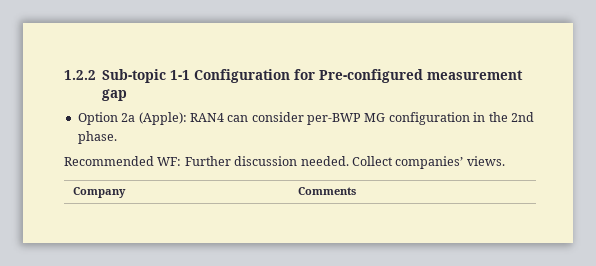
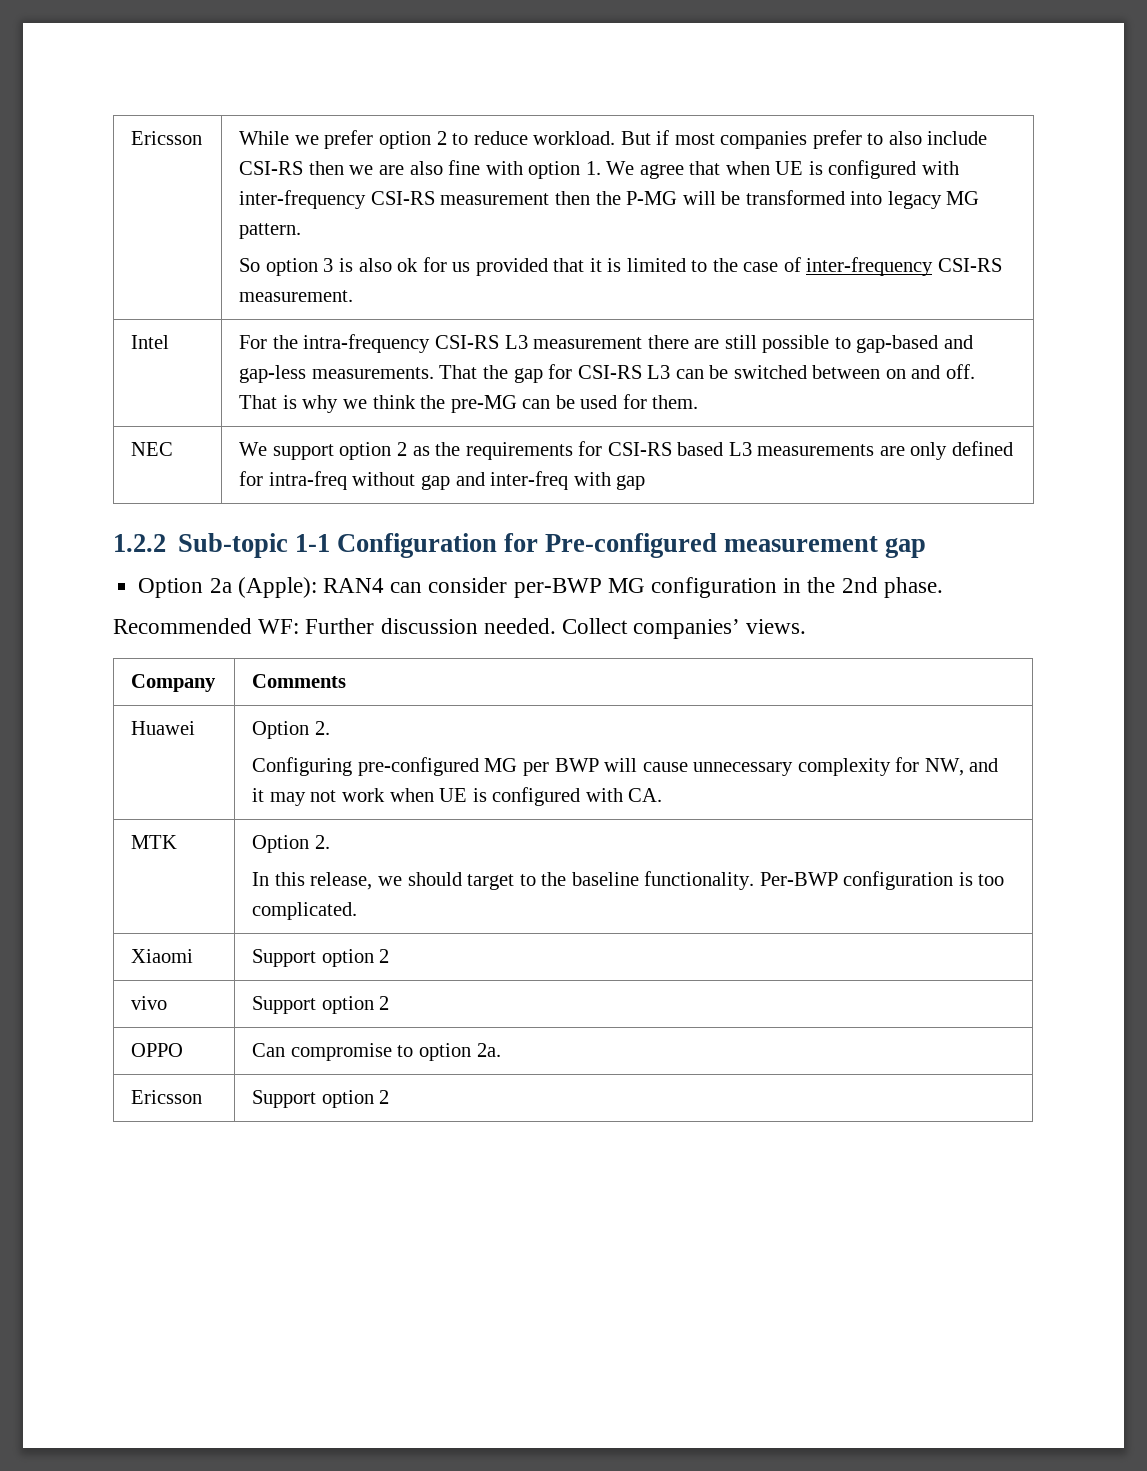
(64, 75) none -> [131,131,203,145] [239,130,988,149] [239,160,959,179] [239,190,980,209] [239,223,302,239] [239,257,1003,276] [239,290,354,302] [131,335,170,349] [239,334,973,353] [239,364,975,383] [239,394,699,413] [131,442,174,456] [239,441,1013,460] [239,471,646,490] Ericsson | While we prefer option 2 to reduce workload. But if most companies prefer to also include CSI-RS then we are also fine with option 1. We agree that when UE is configured with inter-frequency CSI-RS measurement then the P-MG will be transformed into legacy MG pattern. // So option 3 is also ok for us provided that it is limited to the case of inter-frequency CSI-RS measurement. // Intel | For the intra-frequency CSI-RS L3 measurement there are still possible to gap-based and gap-less measurements. That the gap for CSI-RS L3 can be switched between on and off. That is why we think the pre-MG can be used for them. // NEC | We support option 2 as the requirements for CSI-RS based L3 measurements are only defined for intra-freq without gap and inter-freq with gap //
(356, 191) none -> [131,721,196,735] [252,721,330,739] [252,757,999,776] [252,787,663,806] [131,835,178,849] [252,835,330,853] [252,871,1005,890] [252,902,358,920] [131,949,194,963] [252,949,390,967] [131,996,168,1010] [252,996,390,1014] [131,1043,184,1057] [252,1043,501,1061] [131,1090,203,1104] [252,1090,390,1108] // Huawei | Option 2. // Configuring pre-configured MG per BWP will cause unnecessary complexity for NW, and it may not work when UE is configured with CA. // MTK | Option 2. // In this release, we should target to the baseline functionality. Per-BWP configuration is too complicated. // Xiaomi | Support option 2 // vivo | Support option 2 // OPPO | Can compromise to option 2a. // Ericsson | Support option 2

